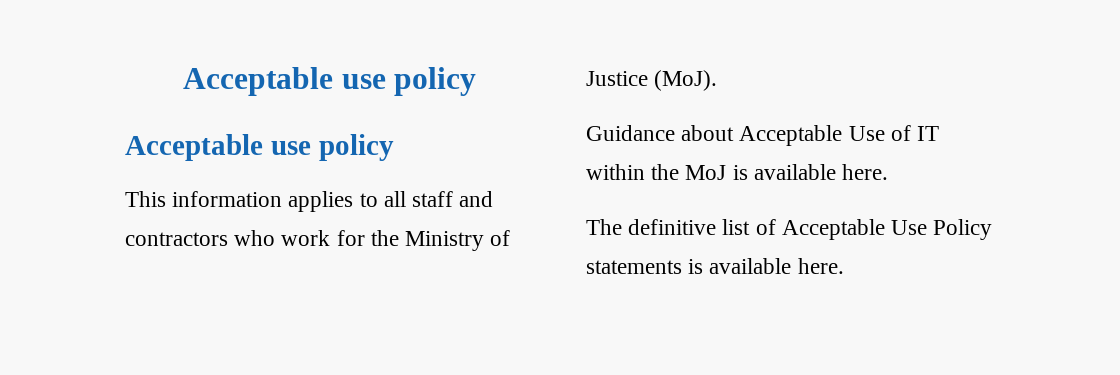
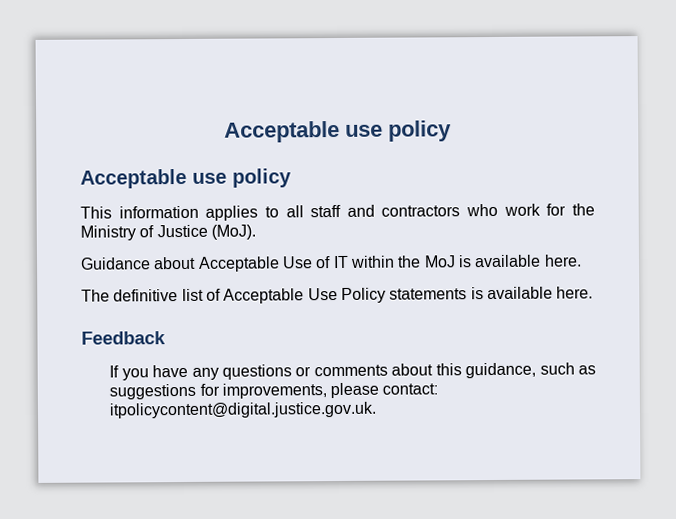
(844, 266) none -> [81,331,166,345] [109,362,596,381] [109,382,439,400] [109,401,378,419] // Feedback // If you have any questions or comments about this guidance, such as suggestions for improvements, please contact: itpolicycontent@digital.justice.gov.uk.

